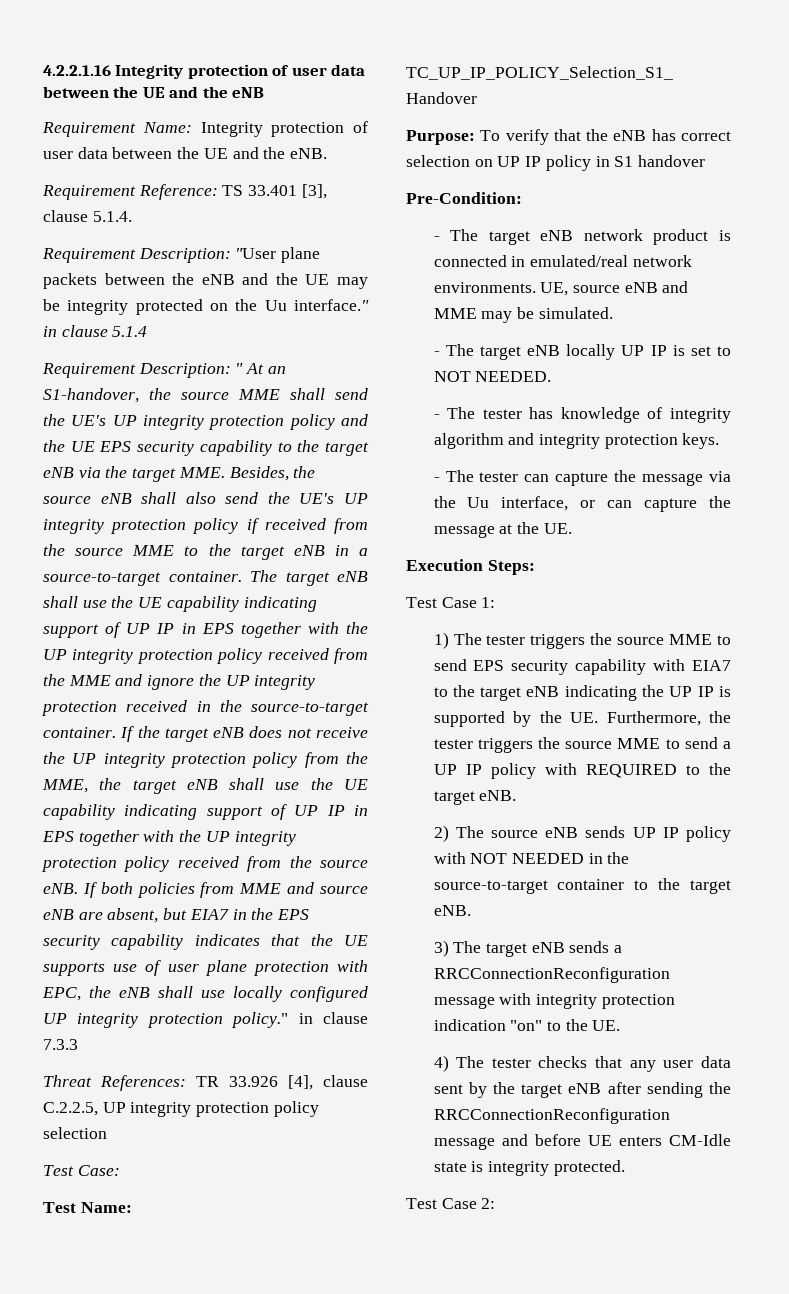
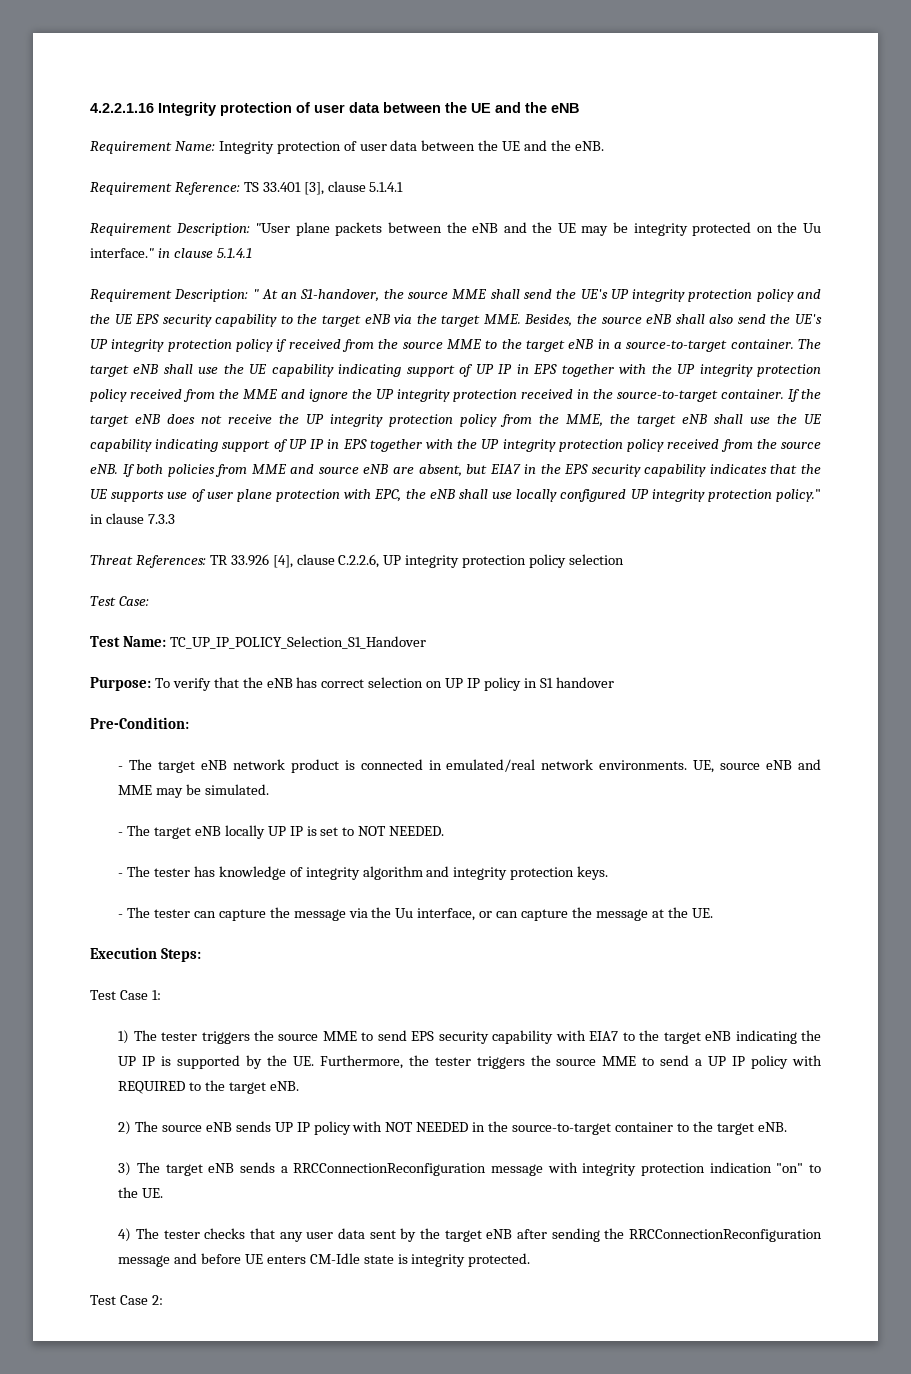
[92,211,132,222] 5.1.4. -> [369,182,404,192] 5.1.4.1
[112,326,148,337] 5.1.4 -> [216,248,252,258] 5.1.4.1
[43,1102,98,1116] C.2.2.5, -> [338,554,380,568] C.2.2.6,

